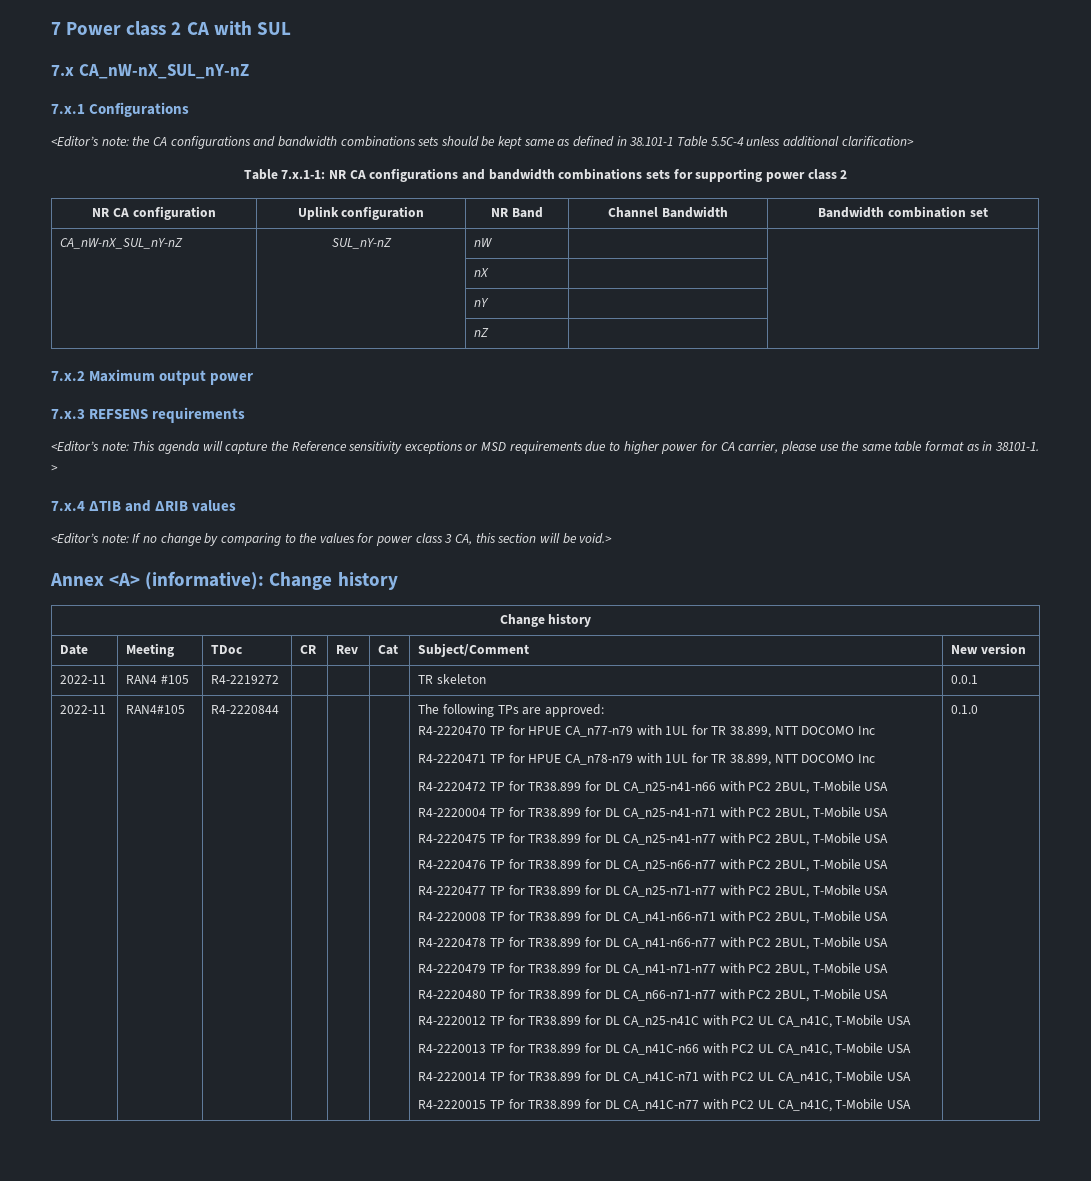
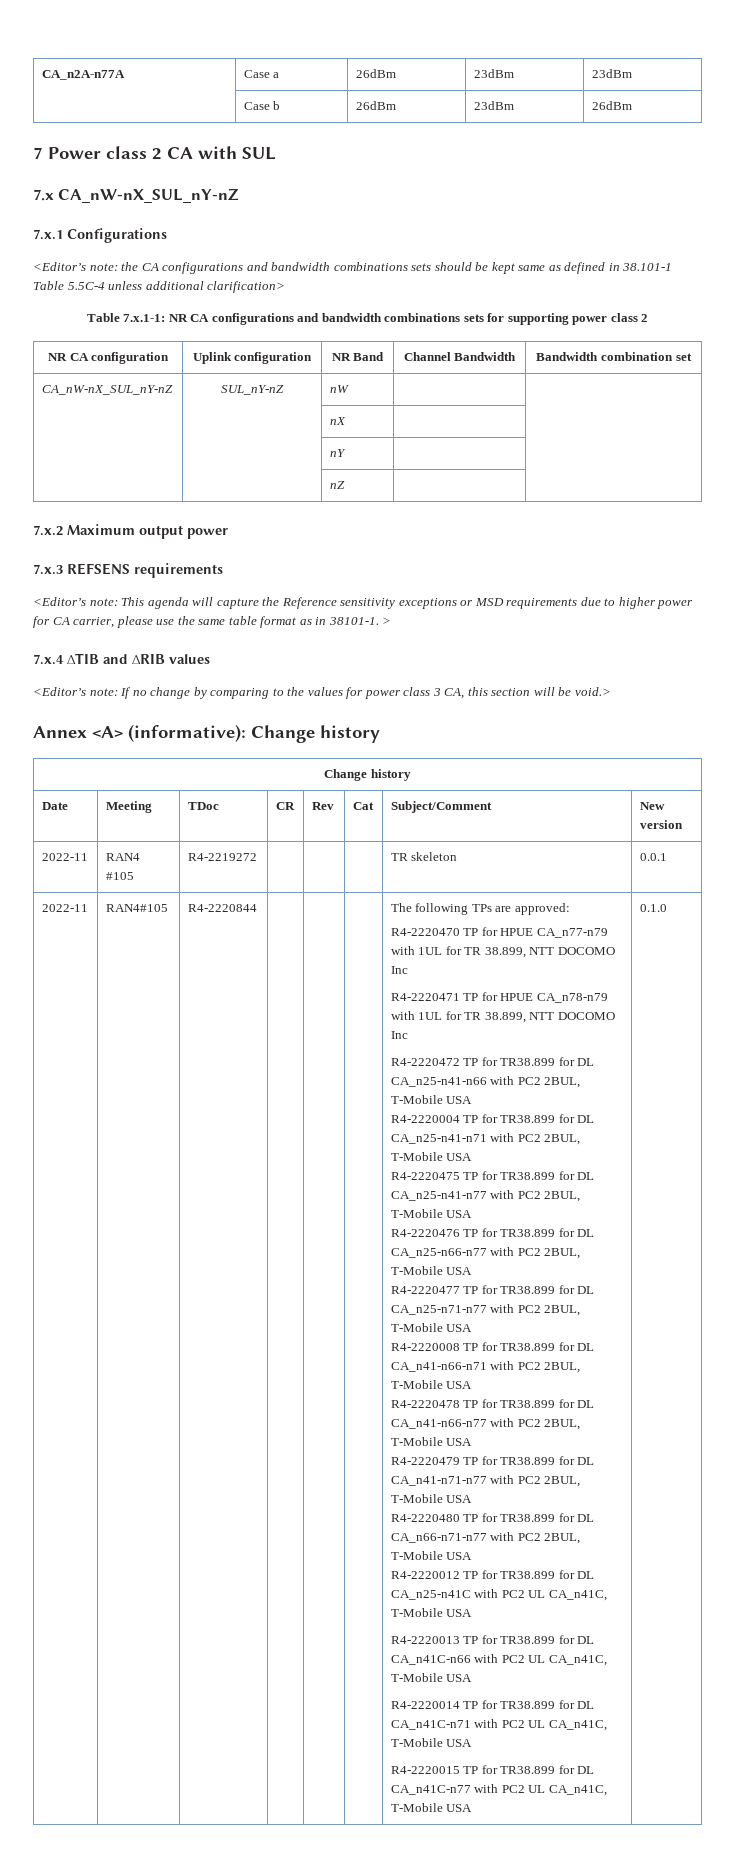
(51, 28) none -> [41,70,125,80] [243,70,280,78] [355,69,396,78] [473,69,514,78] [591,69,632,78] [243,101,281,110] [355,101,396,110] [473,101,514,110] [591,101,632,110] CA_n2A-n77A | Case a | 26dBm | 23dBm | 23dBm // | Case b | 26dBm | 23dBm | 26dBm //

